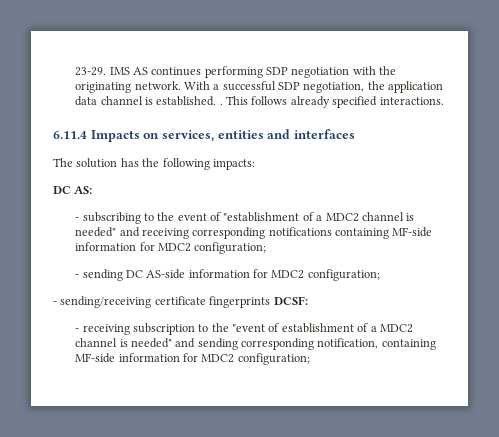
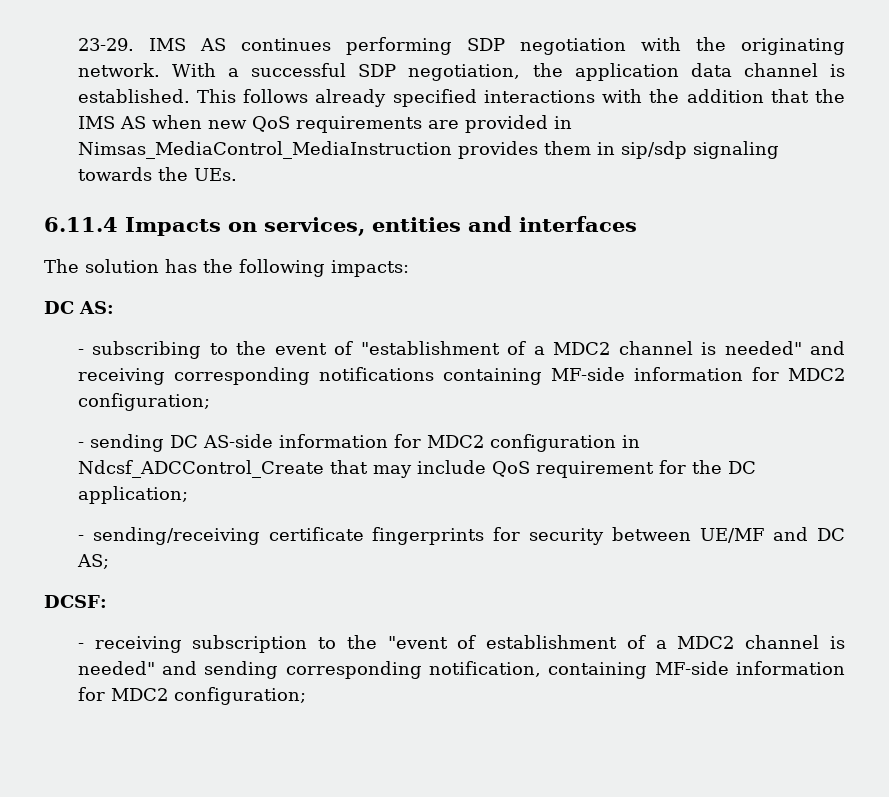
[219,103,223,105] . -> (190, 96) none
[379,97,444,105] interactions. -> [483,89,846,103] [77,115,572,133] [77,141,779,159] [77,167,237,181] interactions with the addition that the IMS AS when new QoS requirements are provided in Nimsas_MediaControl_MediaInstruction provides them in sip/sdp signaling towards the UEs.
[307,269,380,281] [53,296,271,308] configuration; // - sending/receiving certificate fingerprints -> [489,434,640,452] [77,460,756,478] [77,486,188,504] [77,527,845,545] [76,554,109,569] configuration in Ndcsf_ADCControl_Create that may include QoS requirement for the DC application; // - sending/receiving certificate fingerprints for security between UE/MF and DC AS; //

